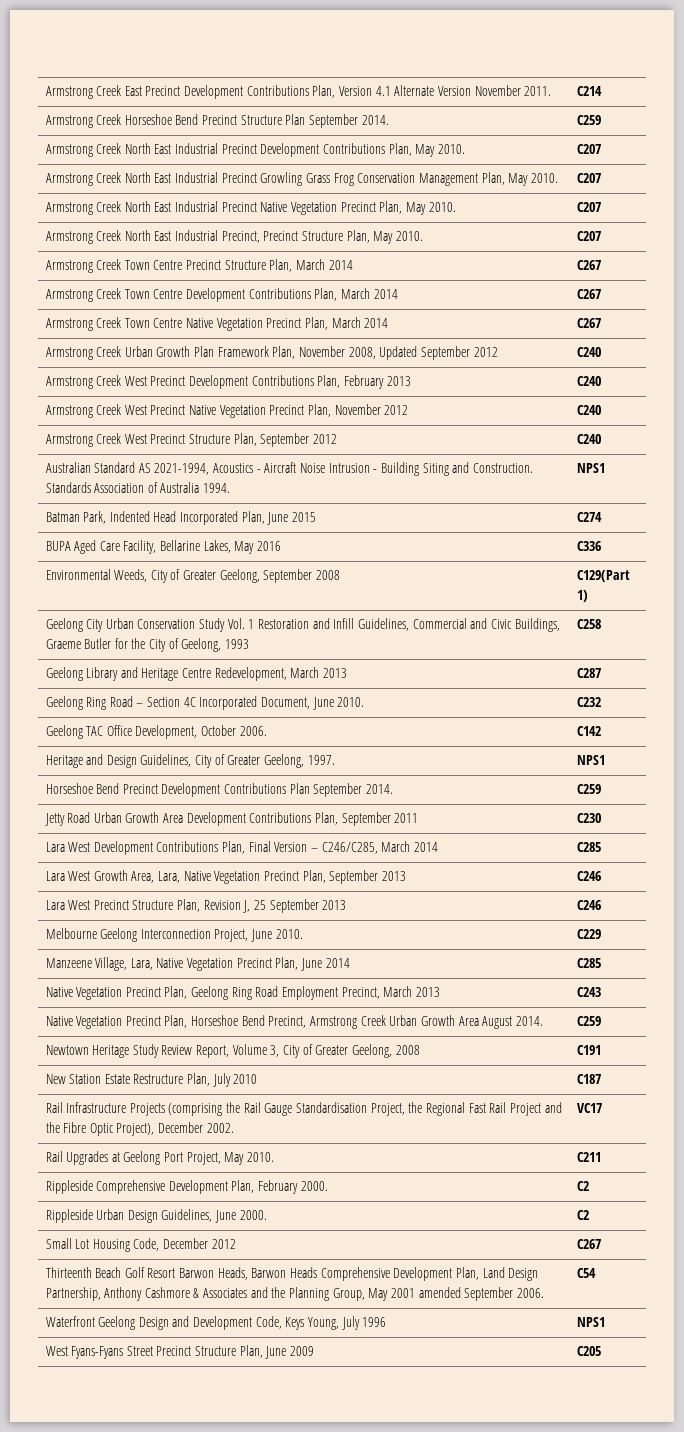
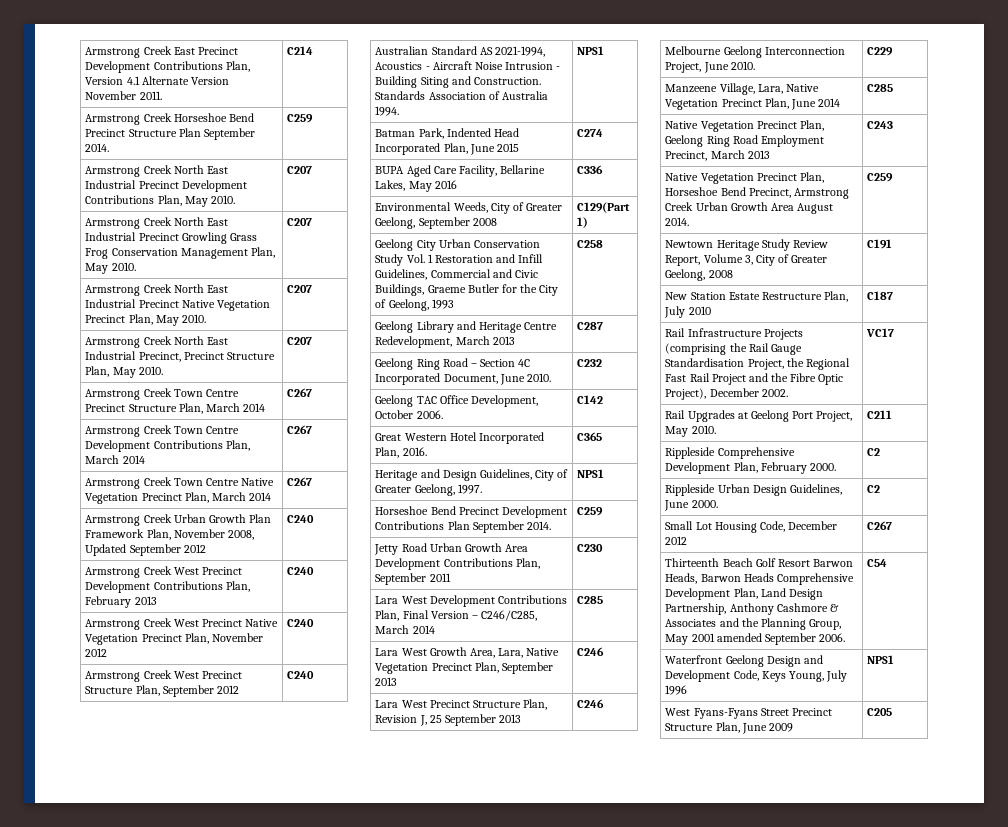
(601, 731) none -> [375,432,544,444] [375,447,427,458] [577,432,603,441] // Great Western Hotel Incorporated Plan, 2016. | C365

